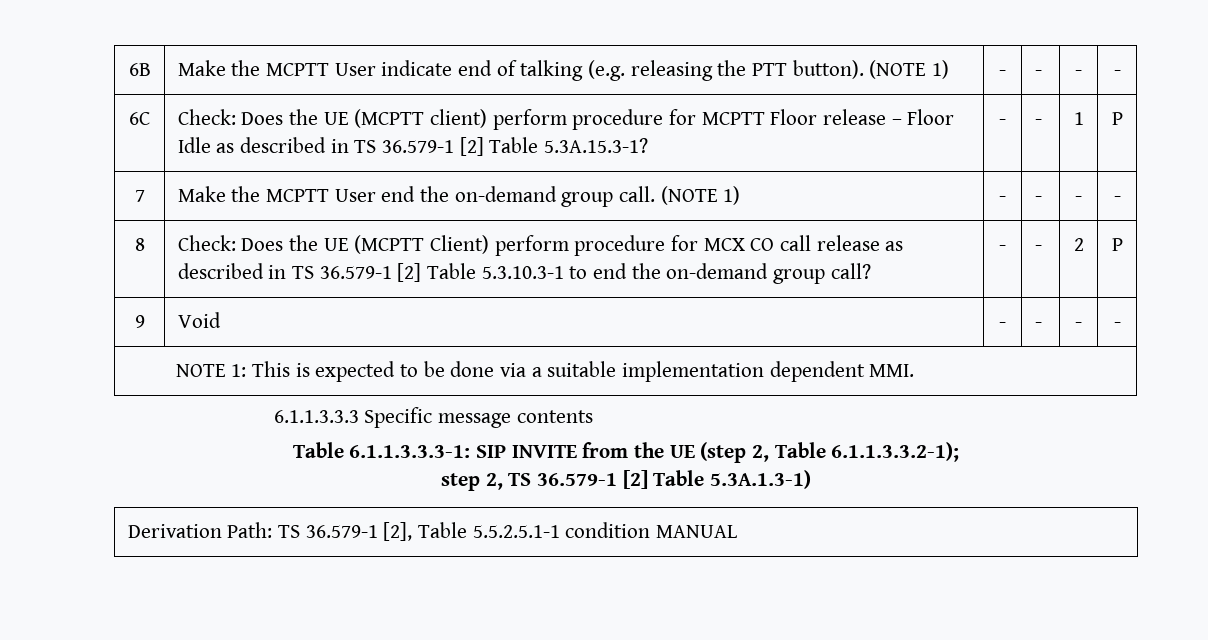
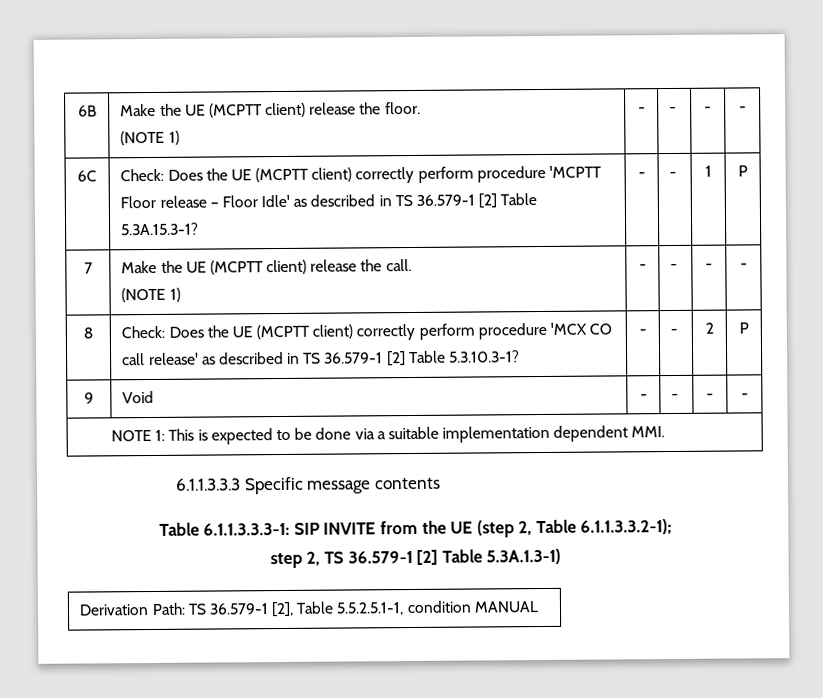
[266,60,864,81] MCPTT User indicate end of talking (e.g. releasing the PTT button). -> [184,101,421,118] UE (MCPTT client) release the floor. //
[492,109,765,130] perform procedure for MCPTT -> [355,165,602,184] correctly perform procedure 'MCPTT
[177,137,211,153] Idle -> [261,194,291,208] Idle'
[266,186,614,207] MCPTT User end the on-demand group -> [185,259,383,275] UE (MCPTT client) release the
(656, 194) none -> (412, 265) //
[430,235,745,256] Client) perform procedure for MCX -> [312,322,587,341] client) correctly perform procedure 'MCX
[816,235,904,251] [177,263,871,284] release as described in TS 36.579-1 [2] Table 5.3.10.3-1 to end the on-demand group call? -> [148,350,520,367] release' as described in TS 36.579-1 [2] Table 5.3.10.3-1?
[472,525,560,538] 5.5.2.5.1-1 -> [336,602,405,616] 5.5.2.5.1-1,

